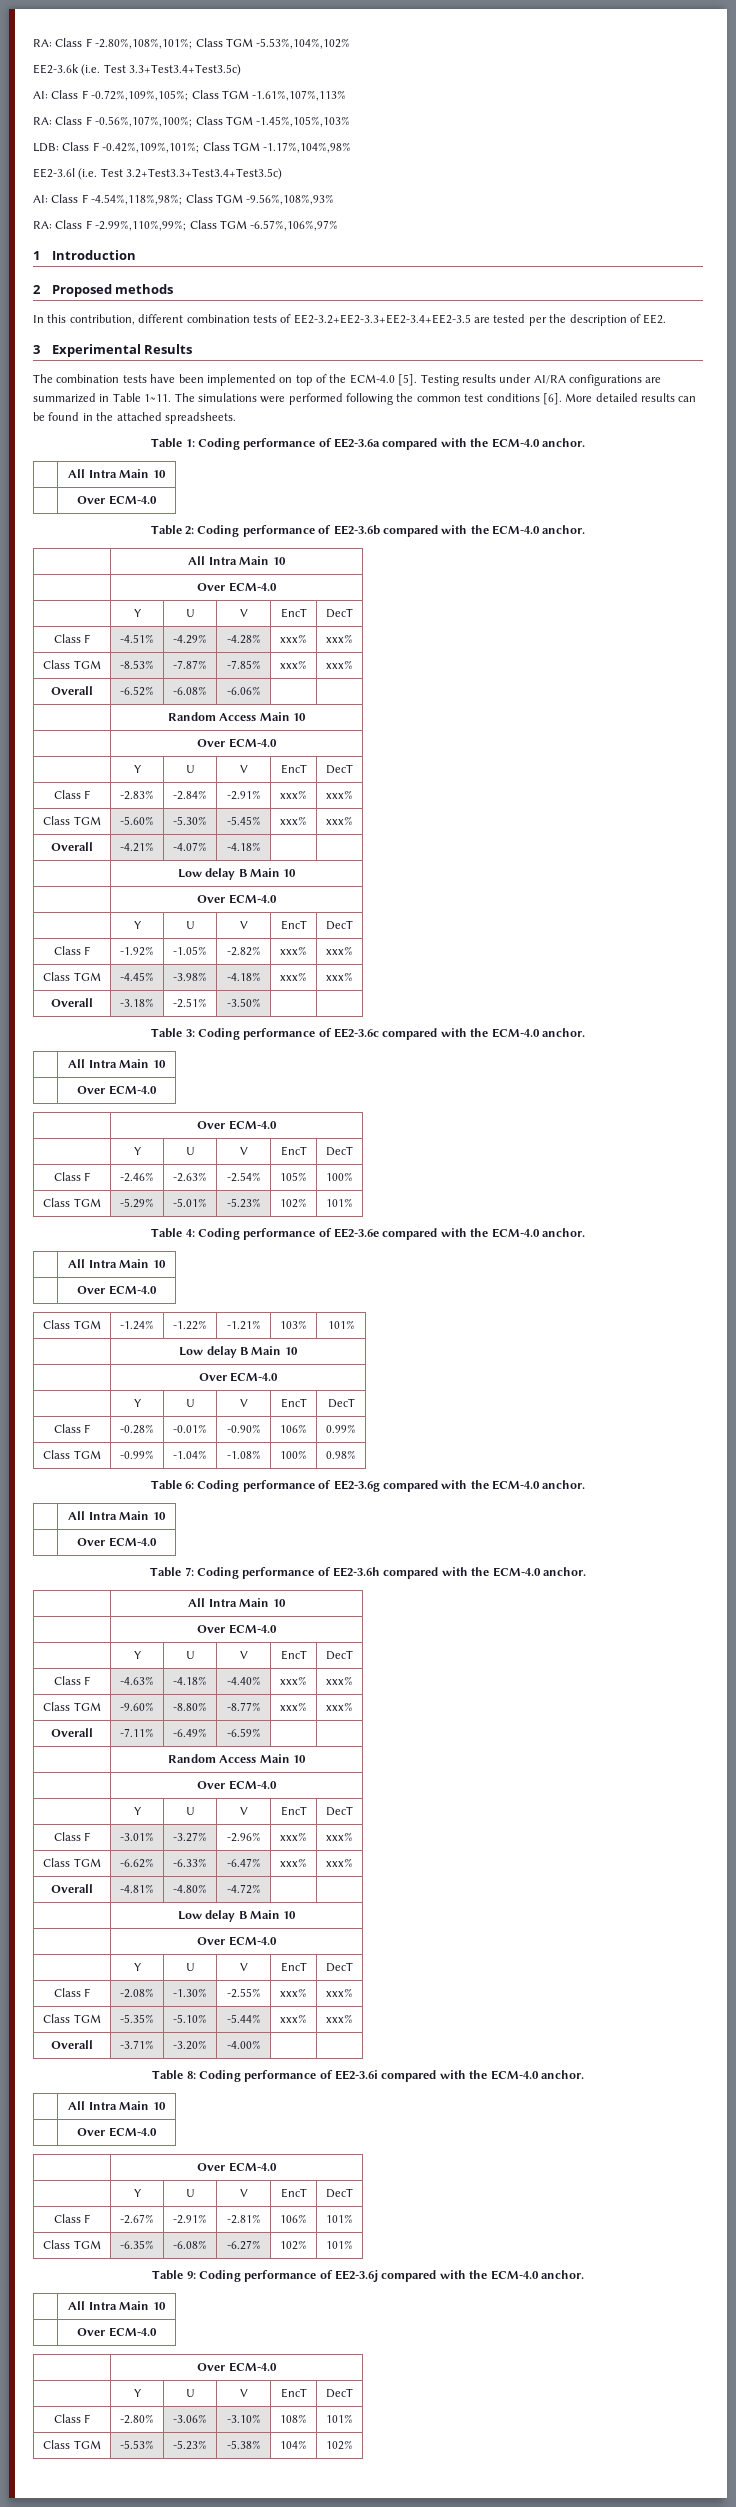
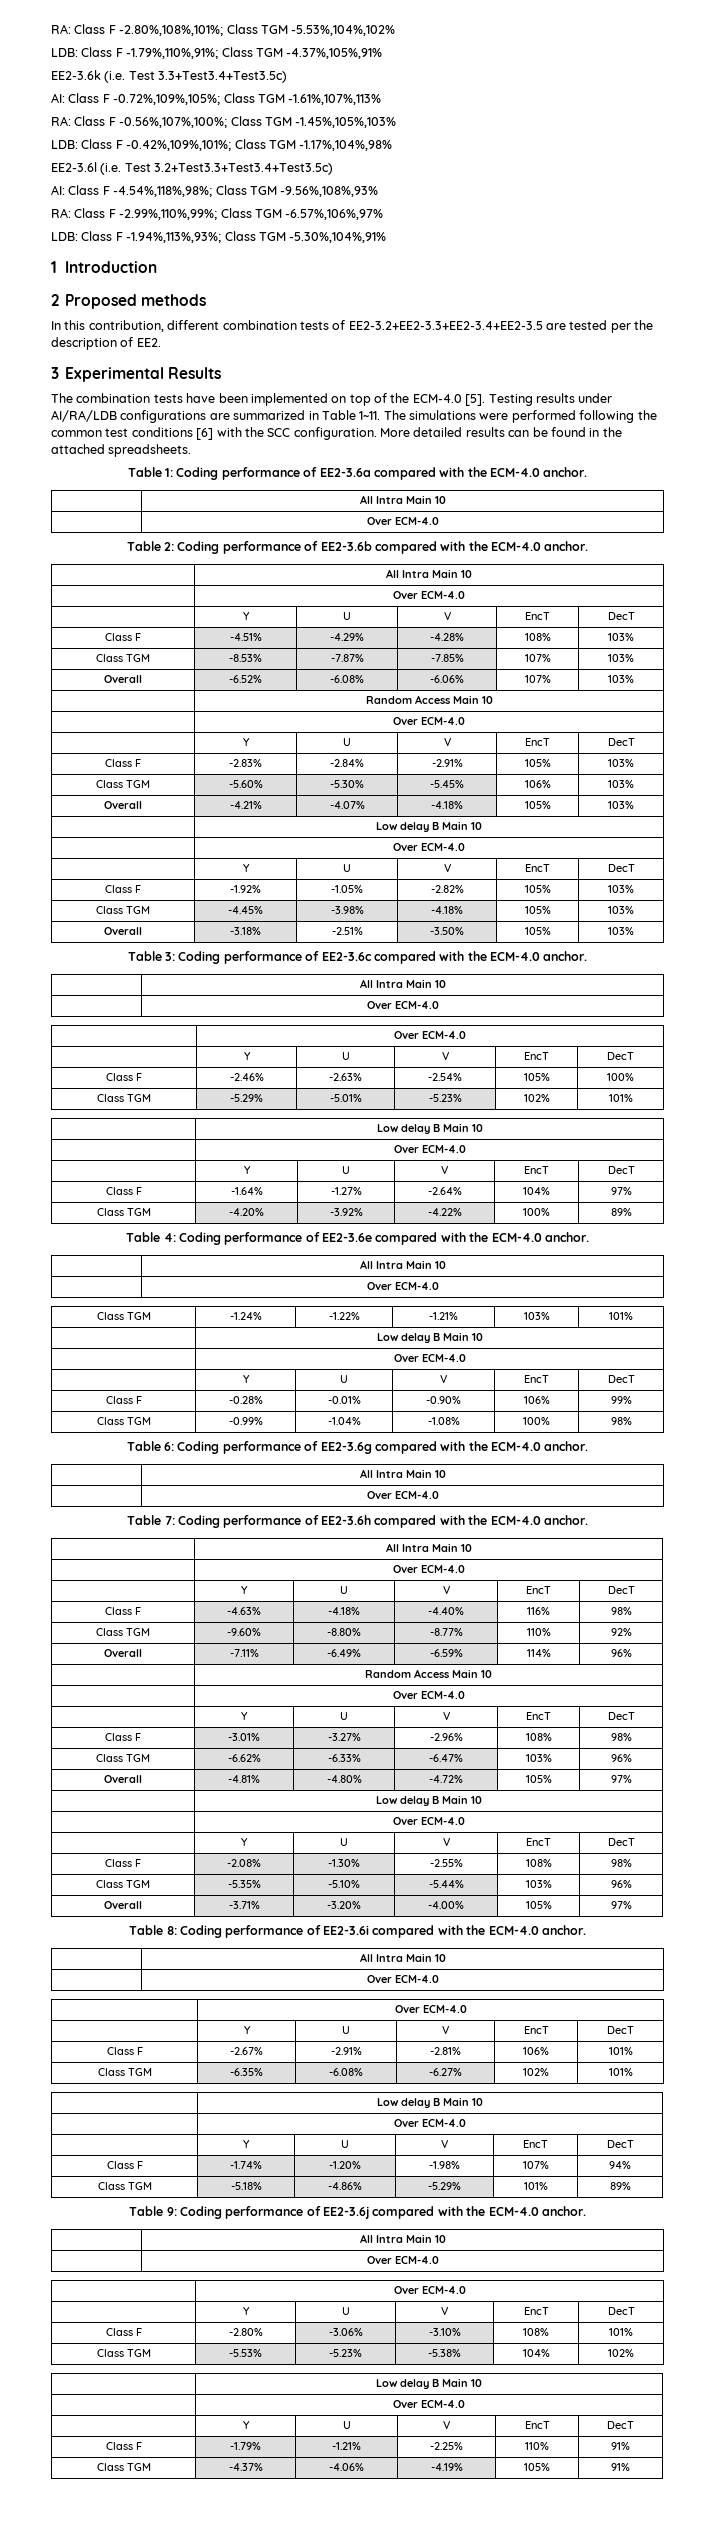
(351, 43) none -> [51,47,383,59] // LDB: Class F -1.79%,110%,91%; Class TGM -4.37%,105%,91%
(339, 225) none -> [51,231,387,243] // LDB: Class F -1.94%,113%,93%; Class TGM -5.30%,104%,91%
[533,375,566,384] AI/RA -> [51,410,117,422] AI/RA/LDB
[542,393,562,405] [6]. -> [196,427,377,440] [6] with the SCC configuration.
[280,634,307,643] [326,634,353,643] xxx% | xxx% -> [524,633,551,641] [608,633,634,641] 108% | 103%
[280,660,307,669] [326,660,353,669] xxx% | xxx% -> [524,654,551,662] [608,654,634,662] 107% | 103%
(261, 690) | -> [524,675,551,683] [608,675,634,683] 107% | 103%
[280,790,307,799] [326,790,353,799] xxx% | xxx% -> [524,759,551,767] [608,759,634,767] 105% | 103%
[280,816,307,825] [326,816,353,825] xxx% | xxx% -> [524,780,551,788] [608,780,634,788] 106% | 103%
(261, 846) | -> [524,801,551,809] [608,801,634,809] 105% | 103%
[280,946,307,955] [326,946,353,955] xxx% | xxx% -> [524,885,551,893] [608,885,634,893] 105% | 103%
[280,972,307,981] [326,972,353,981] xxx% | xxx% -> [524,906,551,914] [608,906,634,914] 105% | 103%
(261, 1002) | -> [524,927,551,935] [608,927,634,935] 105% | 103%
(353, 1202) none -> [376,1123,483,1134] [393,1145,466,1153] [243,1166,251,1174] [342,1166,350,1174] [441,1166,449,1174] [524,1166,549,1174] [607,1166,635,1174] [105,1187,142,1195] [230,1187,263,1195] [330,1187,362,1195] [427,1187,462,1195] [523,1187,550,1195] [610,1187,632,1195] [96,1208,151,1216] [229,1208,264,1216] [329,1208,363,1216] [427,1208,462,1216] [523,1208,550,1216] [610,1208,632,1216] // | Low delay B Main 10 // | Over ECM-4.0 // | Y | U | V | EncT | DecT // Class F | -1.64% | -1.27% | -2.64% | 104% | 97% // Class TGM | -4.20% | -3.92% | -4.22% | 100% | 89%
[326,1424,356,1433] 0.99% -> [610,1396,632,1404] 99%
[326,1450,356,1459] 0.98% -> [610,1417,632,1425] 98%
[280,1676,307,1685] [326,1676,353,1685] xxx% | xxx% -> [527,1607,550,1615] [610,1607,632,1615] 116% | 98%
[280,1702,307,1711] [326,1702,353,1711] xxx% | xxx% -> [526,1628,551,1636] [610,1628,632,1636] 110% | 92%
(261, 1732) | -> [526,1649,551,1657] [610,1649,632,1657] 114% | 96%
[280,1832,307,1841] [326,1832,353,1841] xxx% | xxx% -> [525,1733,552,1741] [610,1733,632,1741] 108% | 98%
[280,1858,307,1867] [326,1858,353,1867] xxx% | xxx% -> [525,1754,552,1762] [610,1754,632,1762] 103% | 96%
(261, 1889) | -> [525,1775,552,1783] [610,1775,632,1783] 105% | 97%
[280,1988,307,1997] [326,1988,353,1997] xxx% | xxx% -> [525,1859,552,1867] [610,1859,632,1867] 108% | 98%
[280,2014,307,2023] [326,2014,353,2023] xxx% | xxx% -> [525,1880,552,1888] [610,1880,632,1888] 103% | 96%
(261, 2044) | -> [525,1901,552,1909] [610,1901,632,1909] 105% | 97%
(353, 2244) none -> [377,2097,483,2108] [394,2119,466,2127] [243,2140,250,2148] [341,2140,349,2148] [441,2140,449,2148] [523,2140,548,2148] [606,2140,634,2148] [106,2161,143,2169] [230,2161,262,2169] [329,2161,361,2169] [429,2161,460,2169] [522,2161,549,2169] [609,2161,631,2169] [97,2182,152,2190] [230,2182,262,2190] [328,2182,362,2190] [428,2182,461,2190] [523,2182,548,2190] [609,2182,631,2190] // | Low delay B Main 10 // | Over ECM-4.0 // | Y | U | V | EncT | DecT // Class F | -1.74% | -1.20% | -1.98% | 107% | 94% // Class TGM | -5.18% | -4.86% | -5.29% | 101% | 89%
(353, 2445) none -> [376,2378,482,2389] [393,2400,465,2408] [242,2421,250,2429] [342,2421,351,2429] [443,2421,451,2429] [524,2421,550,2429] [607,2421,634,2429] [105,2442,142,2450] [230,2442,261,2450] [332,2442,361,2450] [430,2442,463,2450] [525,2442,549,2450] [611,2442,630,2450] [96,2463,151,2471] [228,2463,263,2471] [329,2463,364,2471] [430,2463,463,2471] [524,2463,550,2471] [611,2463,630,2471] // | Low delay B Main 10 // | Over ECM-4.0 // | Y | U | V | EncT | DecT // Class F | -1.79% | -1.21% | -2.25% | 110% | 91% // Class TGM | -4.37% | -4.06% | -4.19% | 105% | 91%

